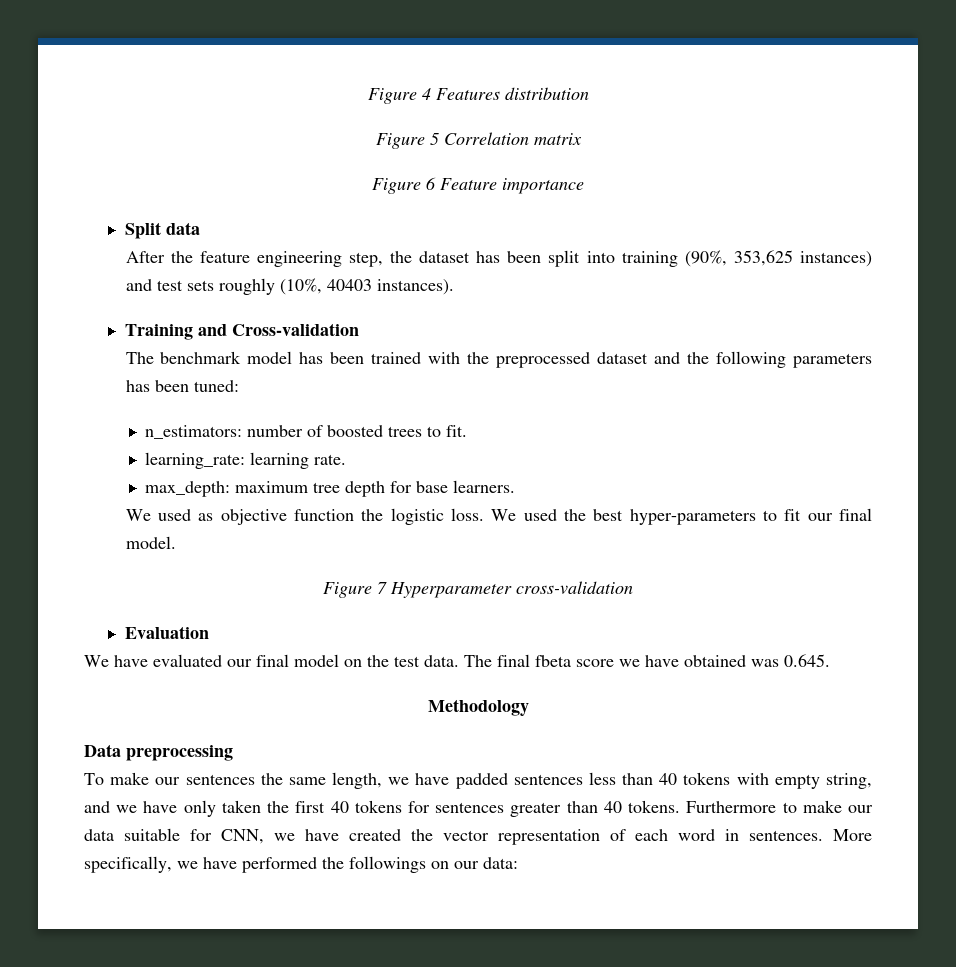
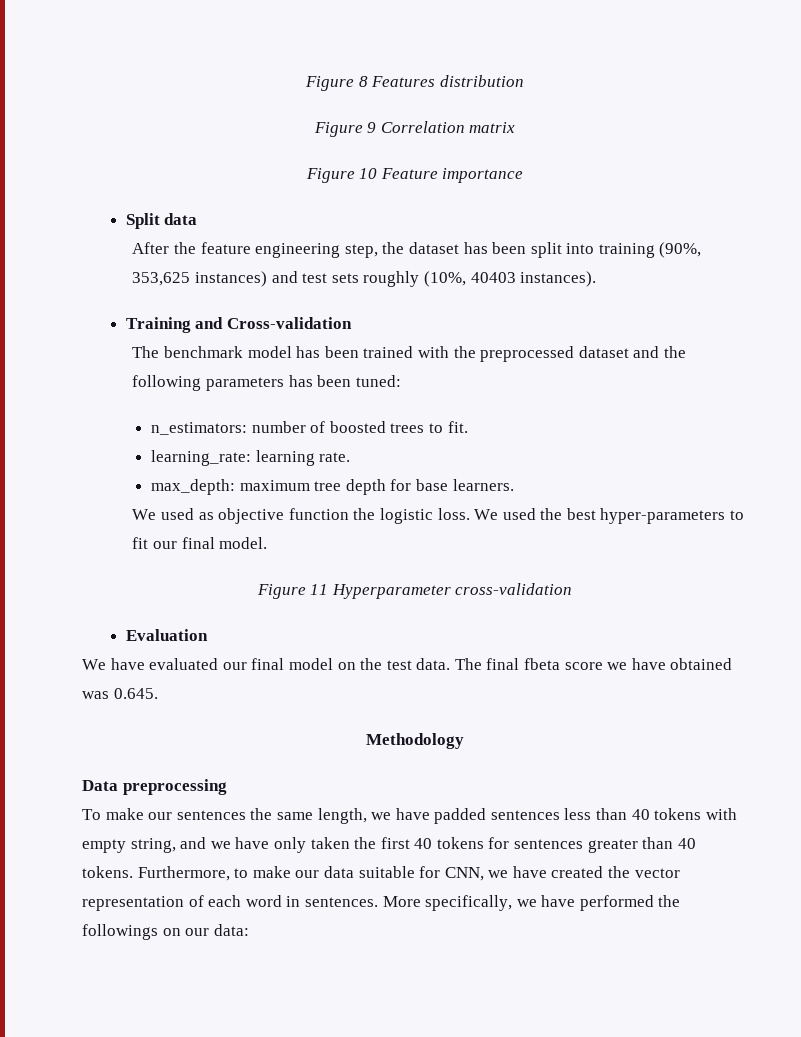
[367,88,431,104] Figure 4 -> [305,76,368,91] Figure 8
[429,133,439,145] 5 -> [367,122,377,133] 9
[426,177,436,190] 6 -> [359,168,378,179] 10
[377,582,387,594] 7 -> [310,584,329,595] 11
[686,801,777,813] Furthermore -> [137,866,230,881] Furthermore,

